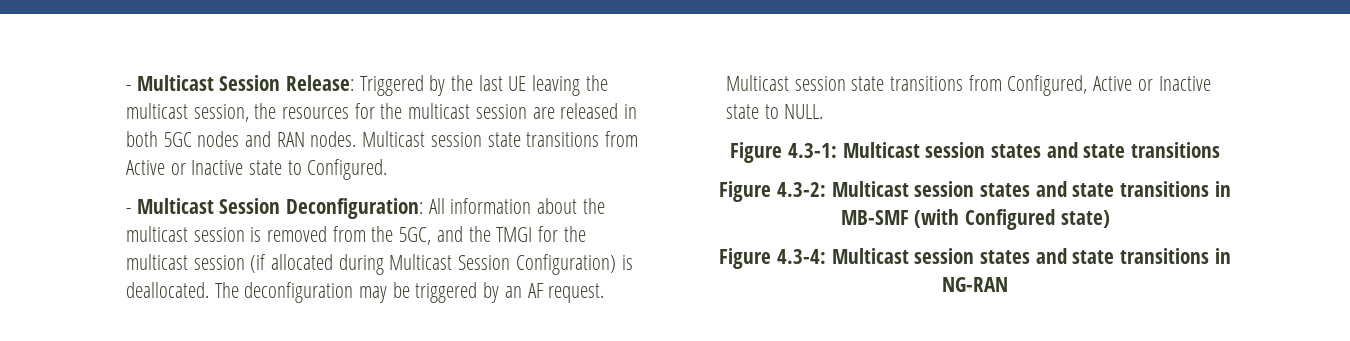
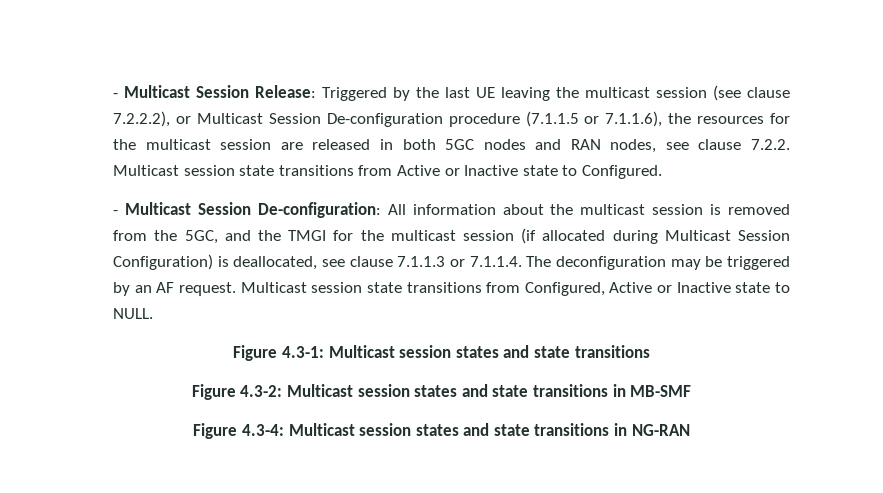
[193,104,249,122] session, -> [656,85,790,101] [113,111,663,127] session (see clause 7.2.2.2), or Multicast Session De-configuration procedure (7.1.1.5 or 7.1.1.6),
[310,131,357,147] nodes. -> [610,139,790,153] nodes, see clause 7.2.2.
[286,198,424,219] Deconfiguration: -> [257,202,381,218] De-configuration:
[126,282,210,298] deallocated. -> [233,256,522,270] deallocated, see clause 7.1.1.3 or 7.1.1.4.
[914,209,1110,230] (with Configured state) -> (692, 391) none

